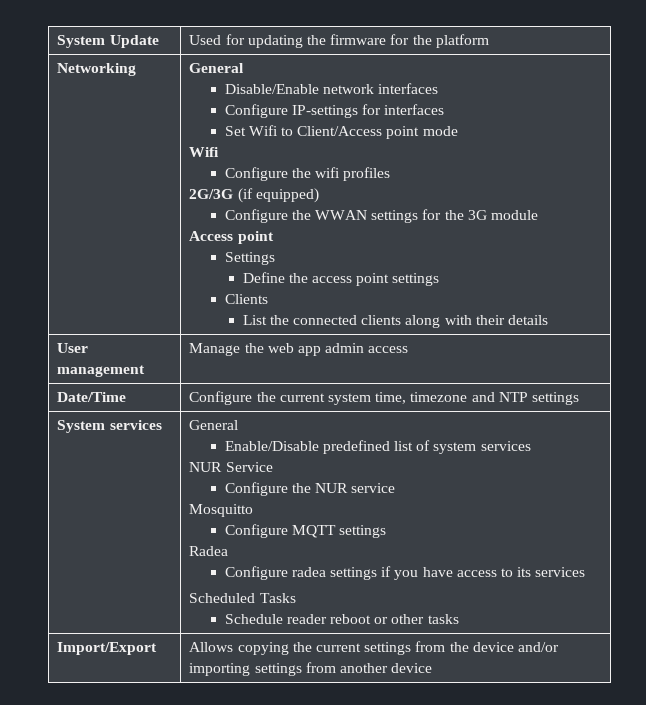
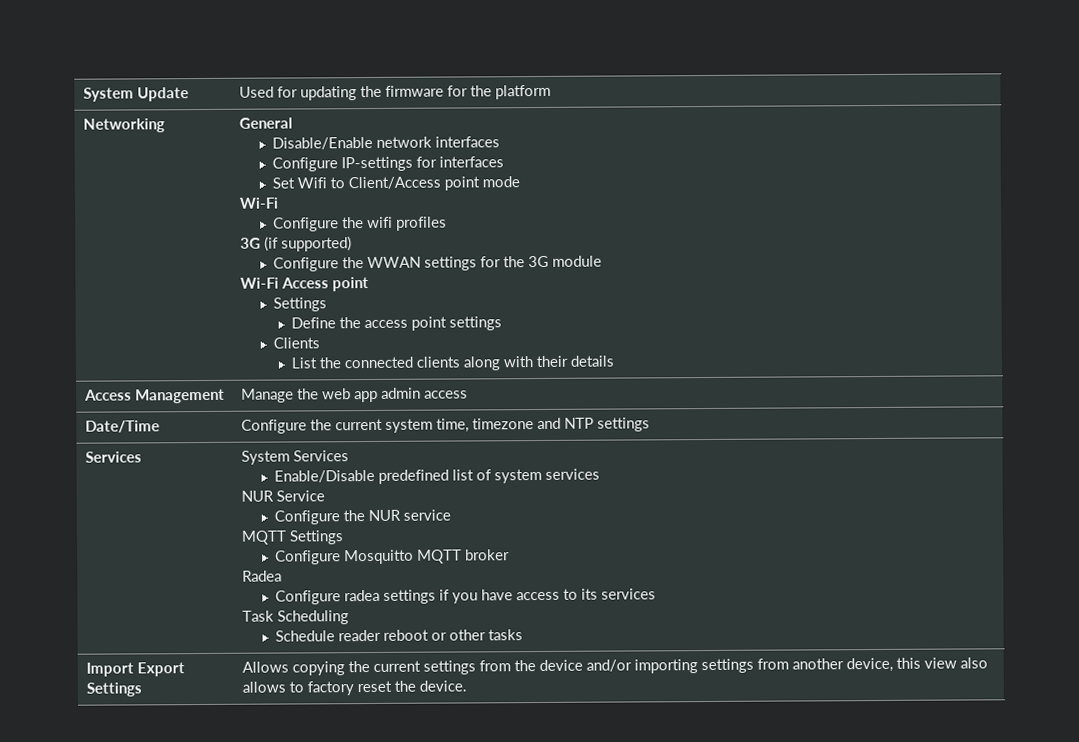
[189,147,220,157] Wifi -> [238,197,279,209] Wi-Fi
[189,188,319,203] 2G/3G (if equipped) -> [239,236,352,252] 3G (if supported)
(538, 215) none -> [239,277,279,289] Wi-Fi
[57,343,89,353] [57,365,146,377] User management -> [83,388,225,404] Access Management
[57,420,162,433] [189,420,239,430] System services | General -> [84,451,142,463] [240,450,349,465] Services | System Services
[189,504,254,517] [224,524,386,538] Mosquitto // Configure MQTT settings -> [240,530,344,545] [275,549,511,565] MQTT Settings // Configure Mosquitto MQTT broker
[189,593,296,603] Scheduled Tasks -> [241,610,349,625] Task Scheduling
[57,642,158,655] Import/Export -> [85,662,185,677] [85,682,142,697] Import Export Settings
[391,663,433,673] device -> [845,657,988,673] [241,680,467,696] device, this view also allows to factory reset the device.

